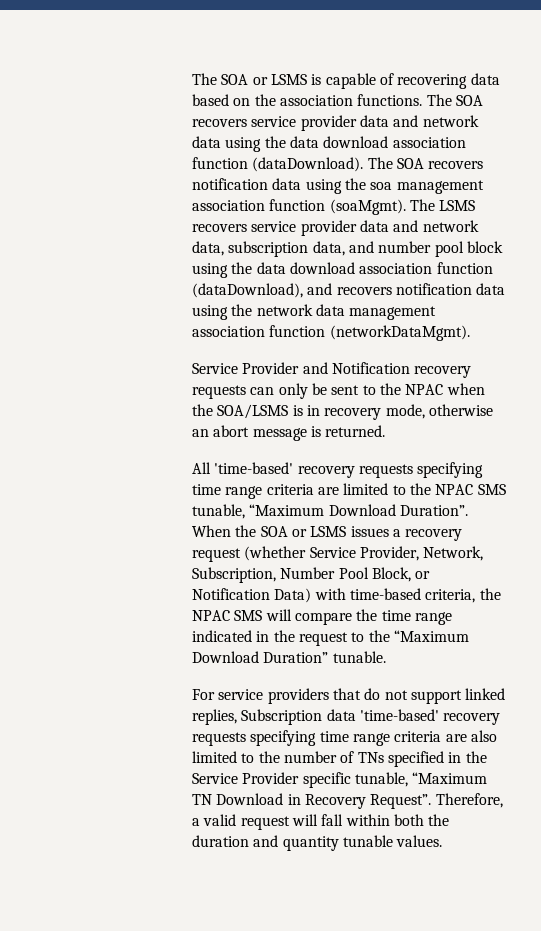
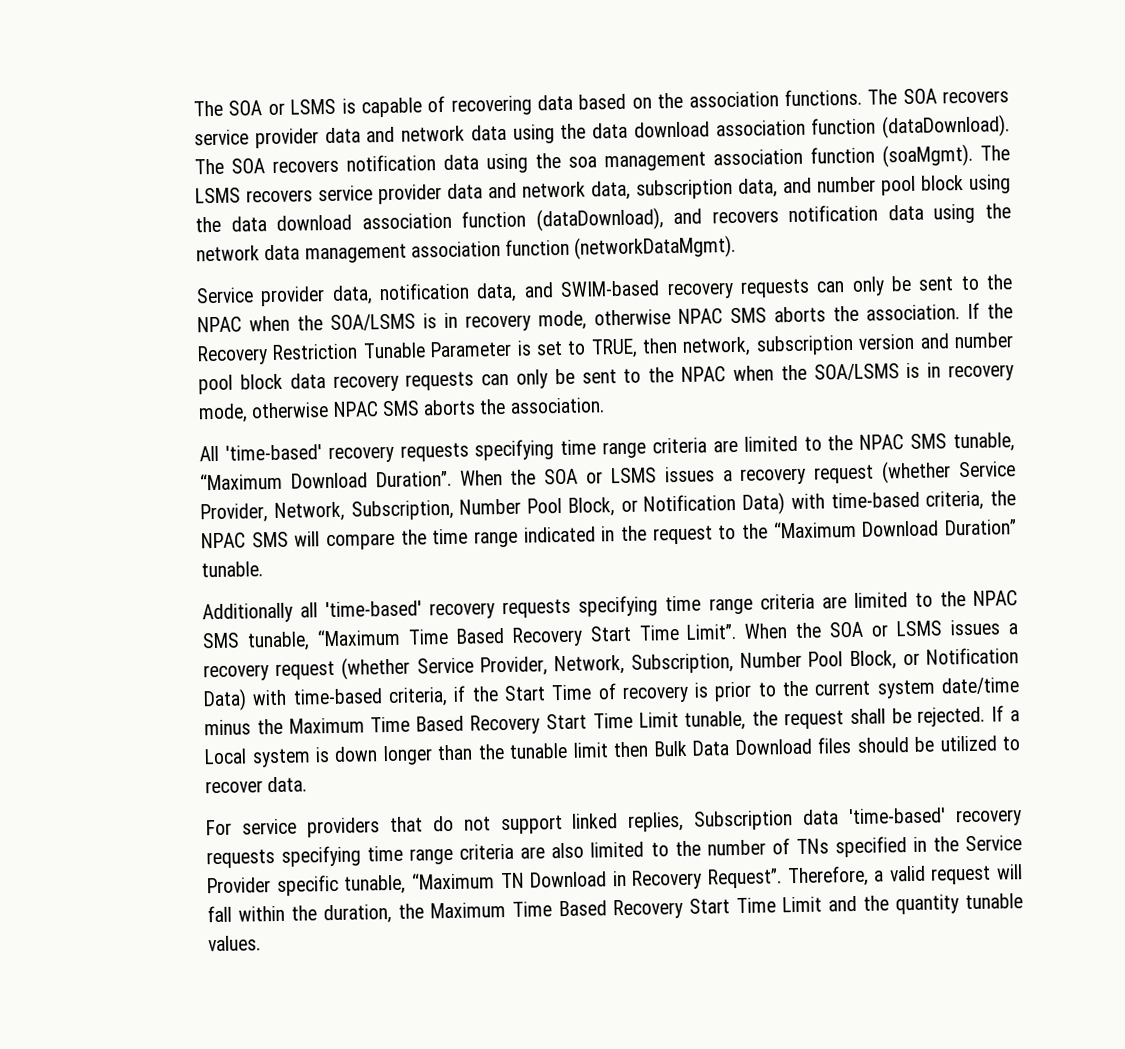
[242,362,410,374] Provider and Notification -> [260,280,661,307] provider data, notification data, and SWIM-based
[191,425,386,441] an abort message is returned. -> [678,302,1014,324] [197,332,1014,366] [198,362,1014,395] [198,397,605,424] NPAC SMS aborts the association. If the Recovery Restriction Tunable Parameter is set to TRUE, then network, subscription version and number pool block data recovery requests can only be sent to the NPAC when the SOA/LSMS is in recovery mode, otherwise NPAC SMS aborts the association.
(386, 657) none -> [202,590,1018,624] [202,619,1018,652] [203,647,1019,682] [203,677,1019,712] [204,705,1020,736] [204,735,1021,768] [205,776,308,794] // Additionally all 'time-based' recovery requests specifying time range criteria are limited to the NPAC SMS tunable, “Maximum Time Based Recovery Start Time Limit”. When the SOA or LSMS issues a recovery request (whether Service Provider, Network, Subscription, Number Pool Block, or Notification Data) with time-based criteria, if the Start Time of recovery is prior to the current system date/time minus the Maximum Time Based Recovery Start Time Limit tunable, the request shall be rejected. If a Local system is down longer than the tunable limit then Bulk Data Download files should be utilized to recover data.
[393,814,450,826] [191,835,279,847] both the duration and -> [291,895,889,925] the duration, the Maximum Time Based Recovery Start Time Limit and the

